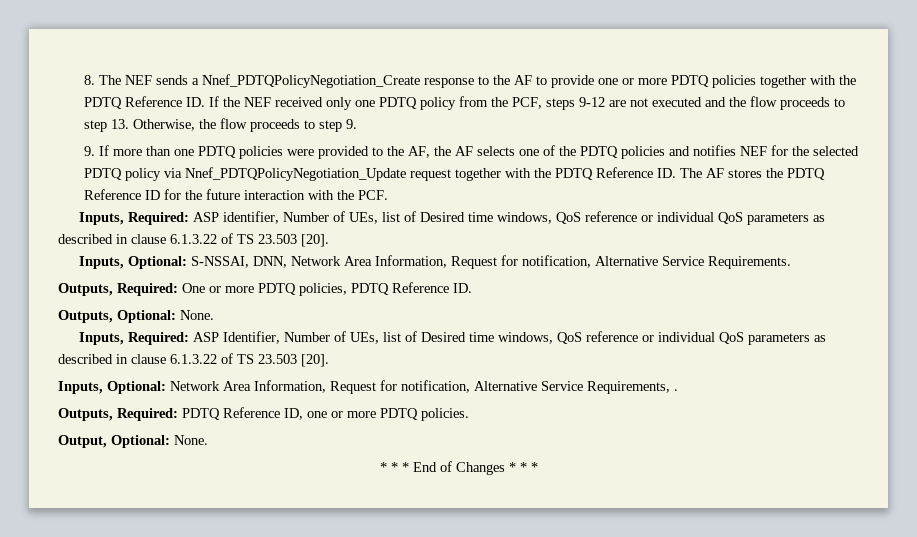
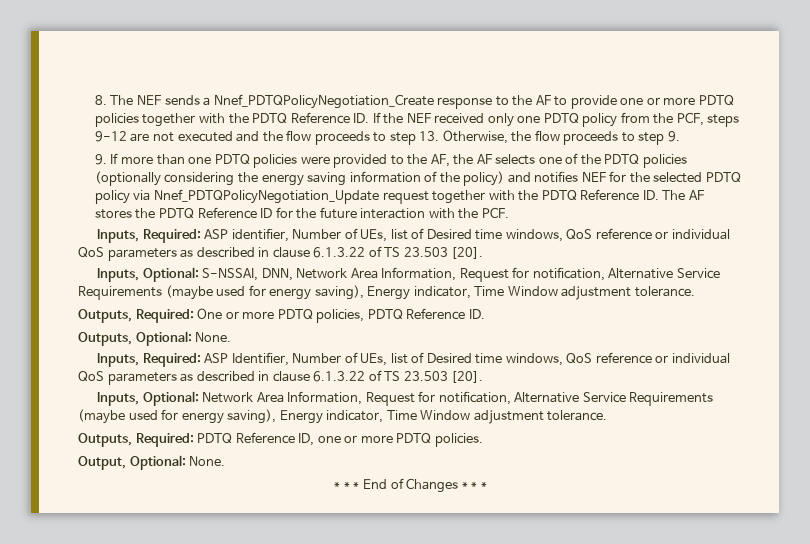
(666, 152) none -> [94,171,505,186] (optionally considering the energy saving information of the policy)
[708,256,792,269] Requirements. -> [78,285,695,300] Requirements (maybe used for energy saving), Energy indicator, Time Window adjustment tolerance.
[587,381,678,394] Requirements, . -> [629,392,714,406] [78,409,608,424] Requirements (maybe used for energy saving), Energy indicator, Time Window adjustment tolerance.

